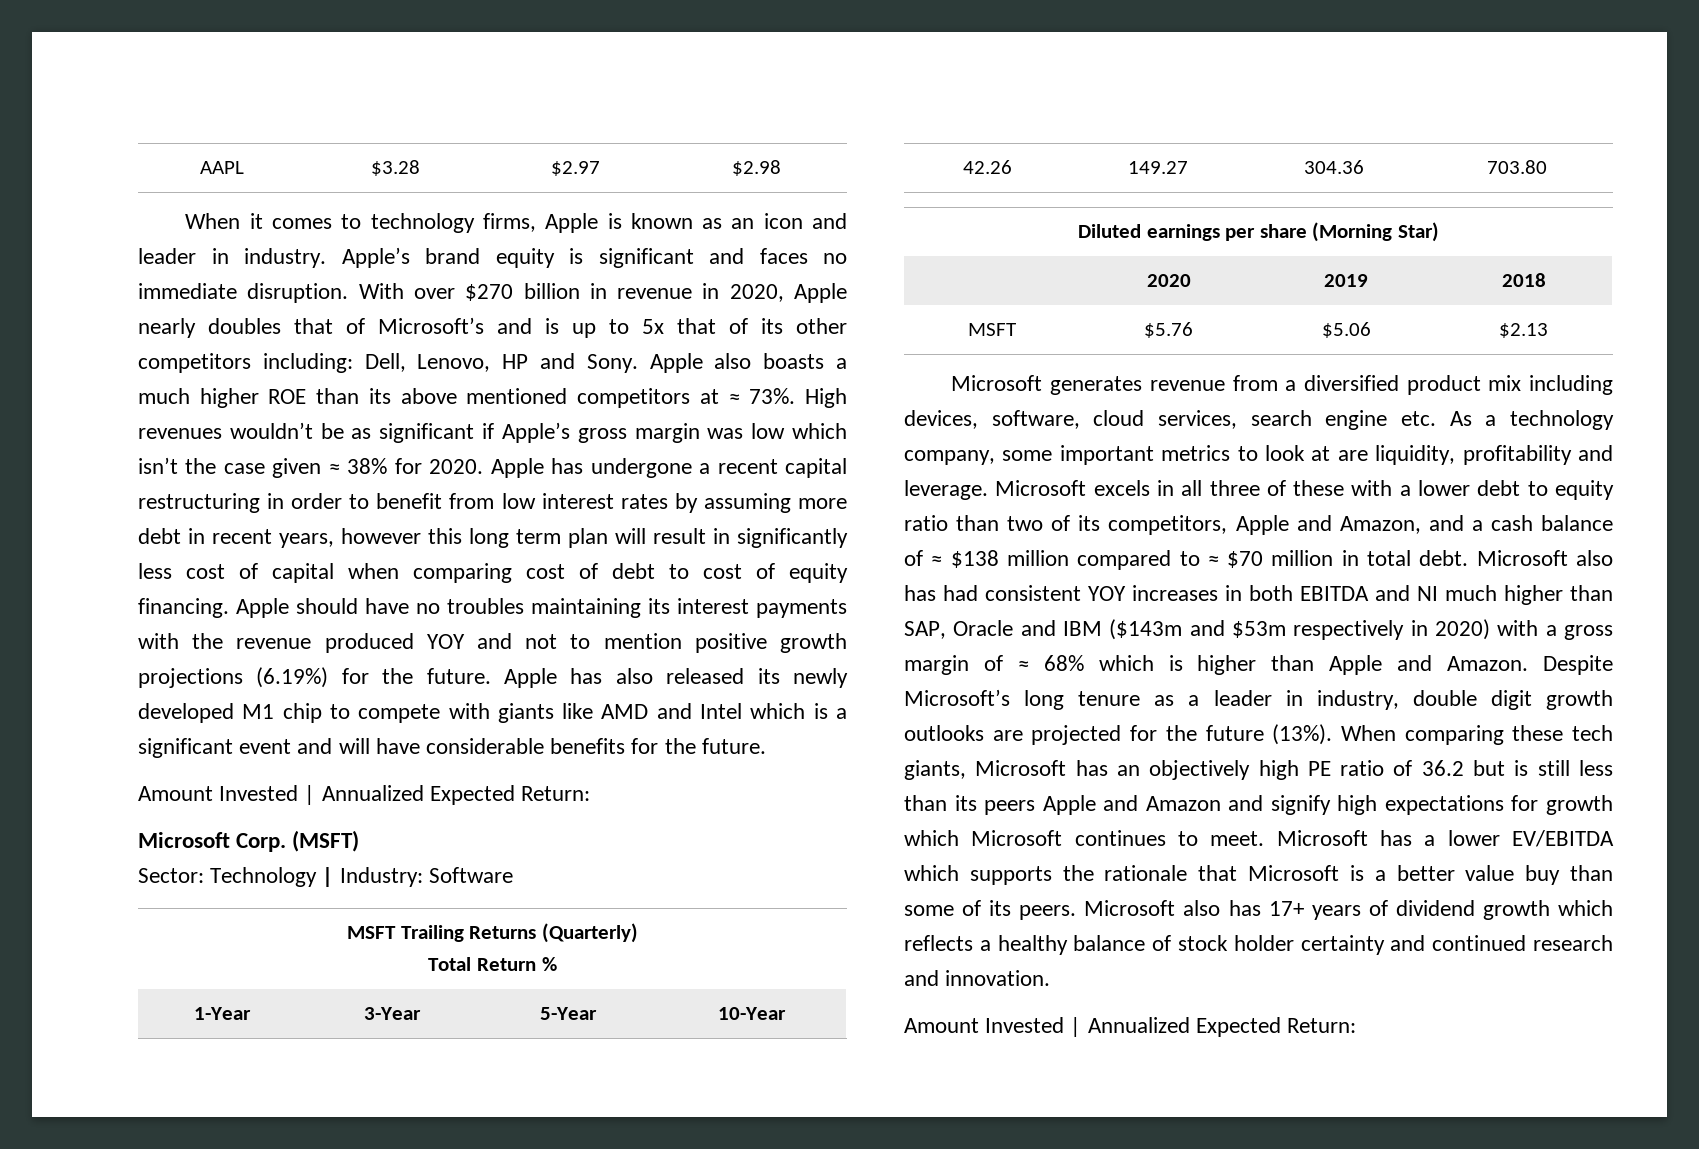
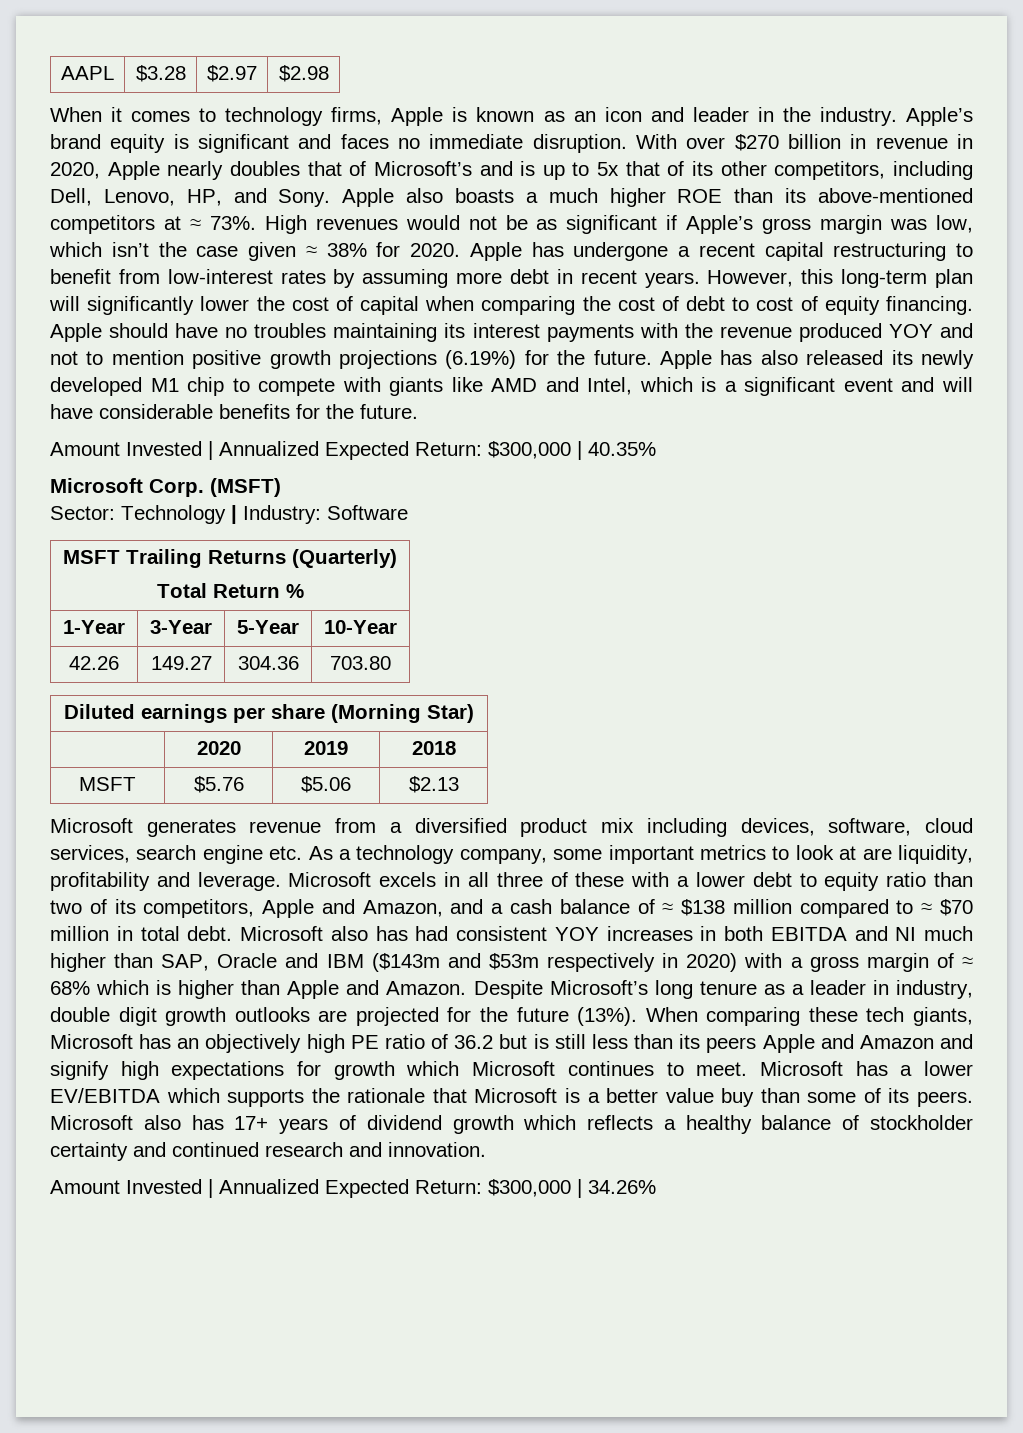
(229, 256) none -> [782,107,811,122] the
[138,353,353,373] competitors including: -> [774,161,973,180] competitors, including
[502,354,529,369] HP -> [186,189,222,206] HP,
[400,388,568,404] above mentioned -> [818,188,973,203] above-mentioned
[229,422,313,439] wouldn’t -> [405,215,497,230] would not
[751,423,786,439] low -> [936,215,973,233] low,
[267,493,343,509] in order -> (947, 251) none
[501,493,614,509] low interest -> [167,269,273,284] low-interest
[279,528,848,548] [138,563,172,579] years, however this long term plan will result in significantly less -> [644,269,973,288] [49,296,285,315] years. However, this long-term plan will significantly lower the
(512, 573) none -> [582,296,611,311] the
[700,703,743,719] Intel -> [587,377,633,395] Intel,
(591, 793) none -> [488,441,656,460] $300,000 | 40.35%
[1178,935,1294,951] stock holder -> [870,1115,974,1130] stockholder
(1357, 1025) none -> [488,1179,656,1198] $300,000 | 34.26%

